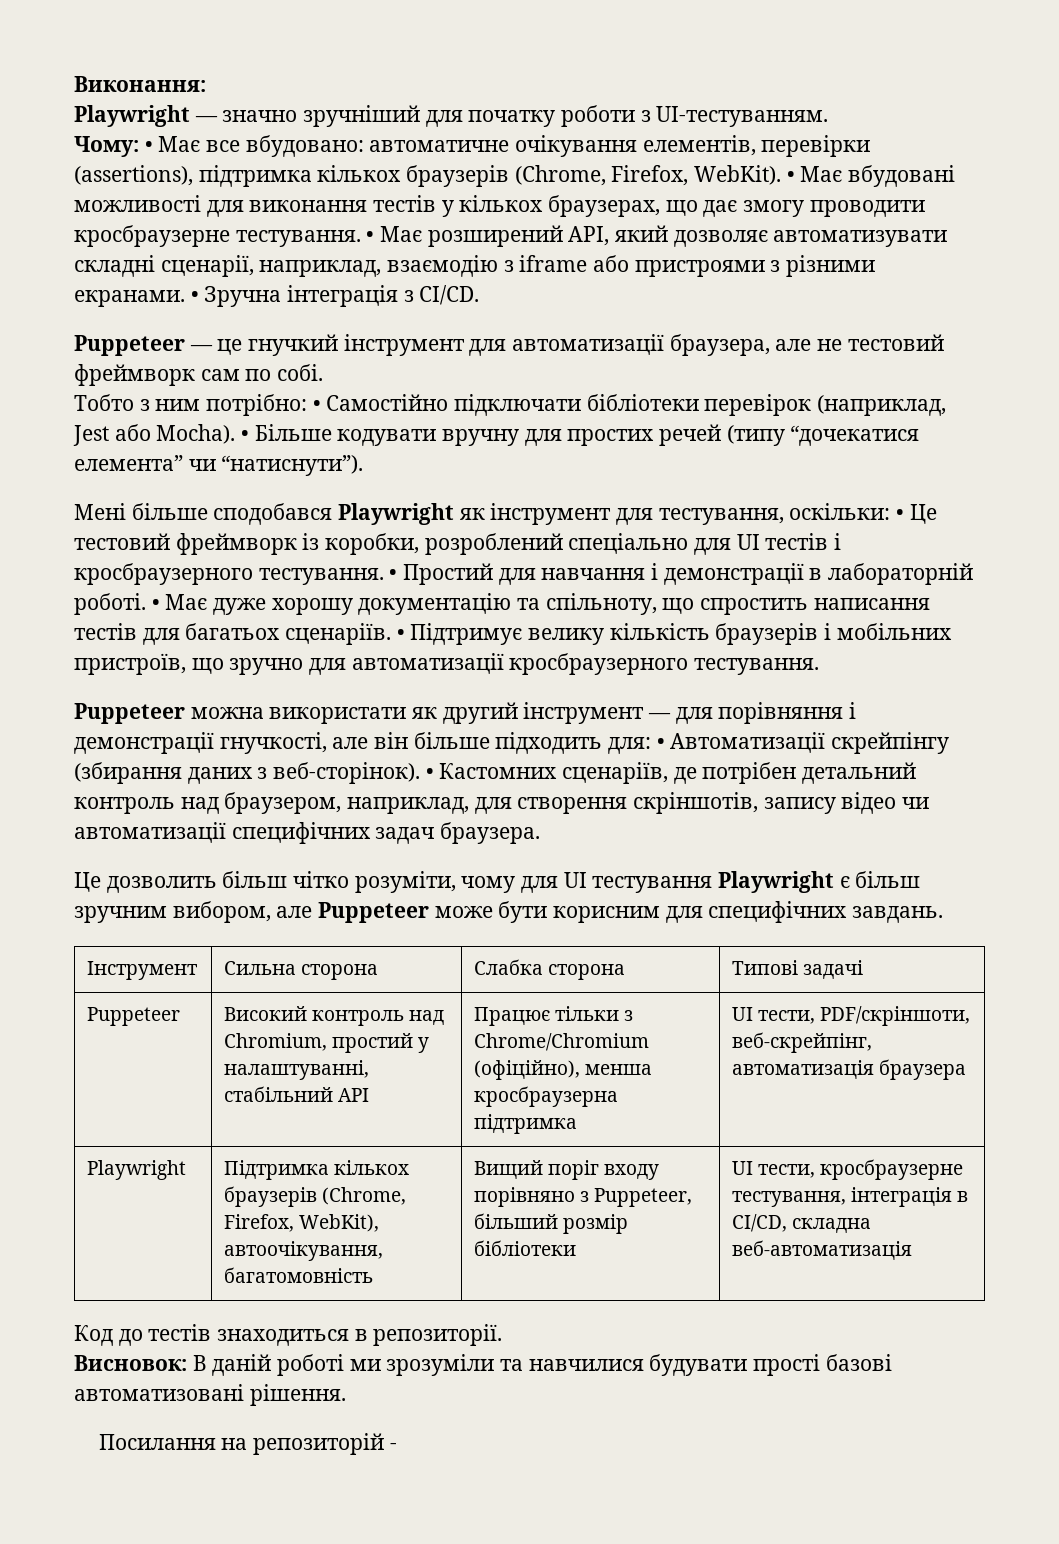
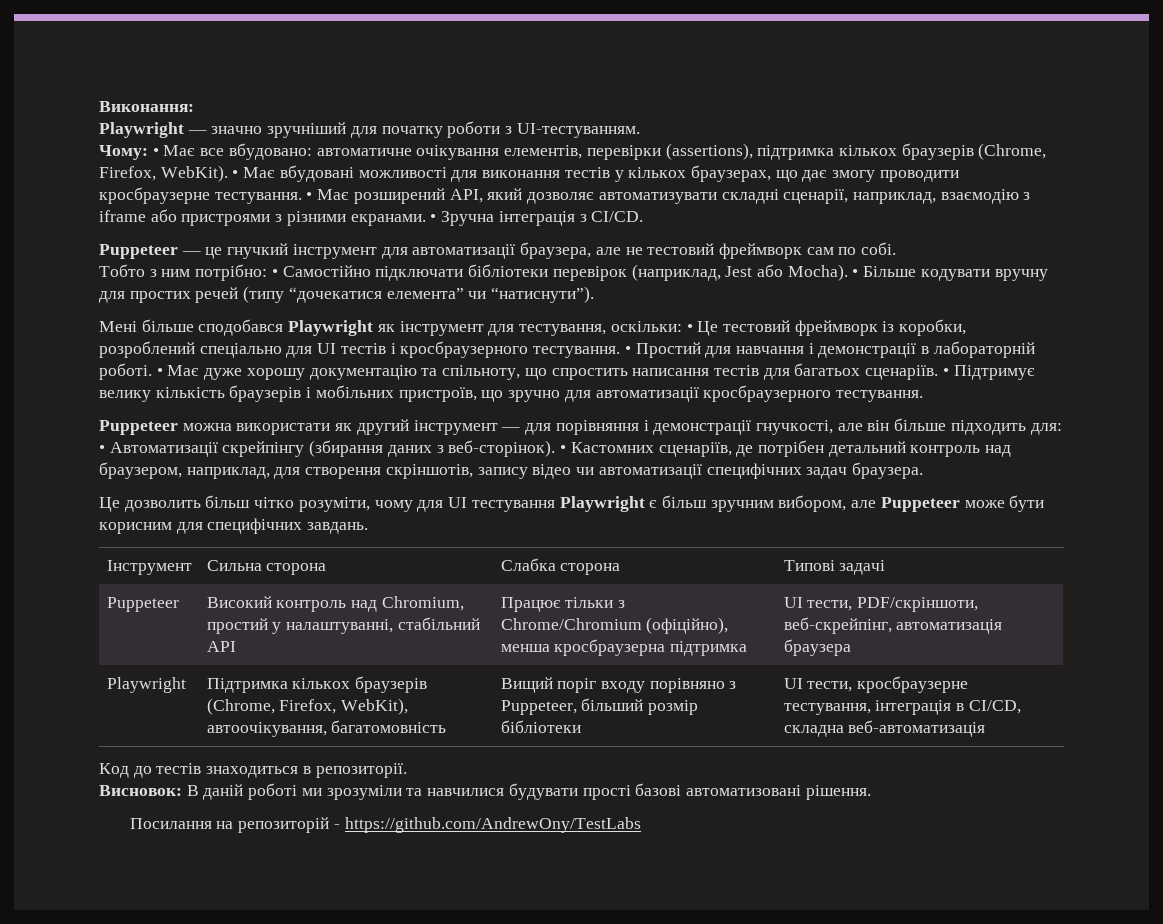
(397, 1446) none -> [344,817,641,833] https://github.com/AndrewOny/TestLabs

